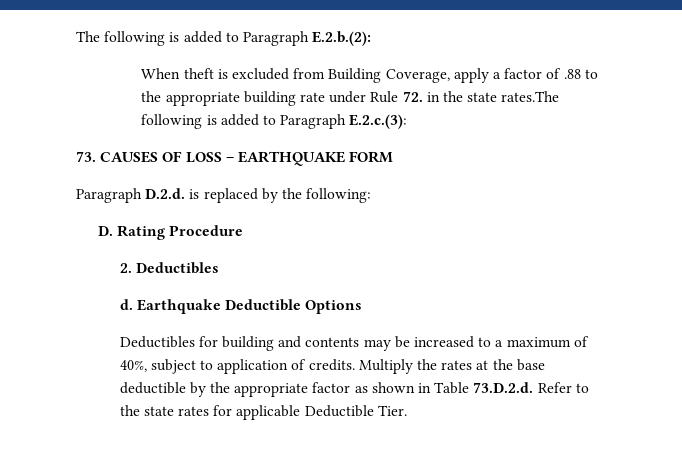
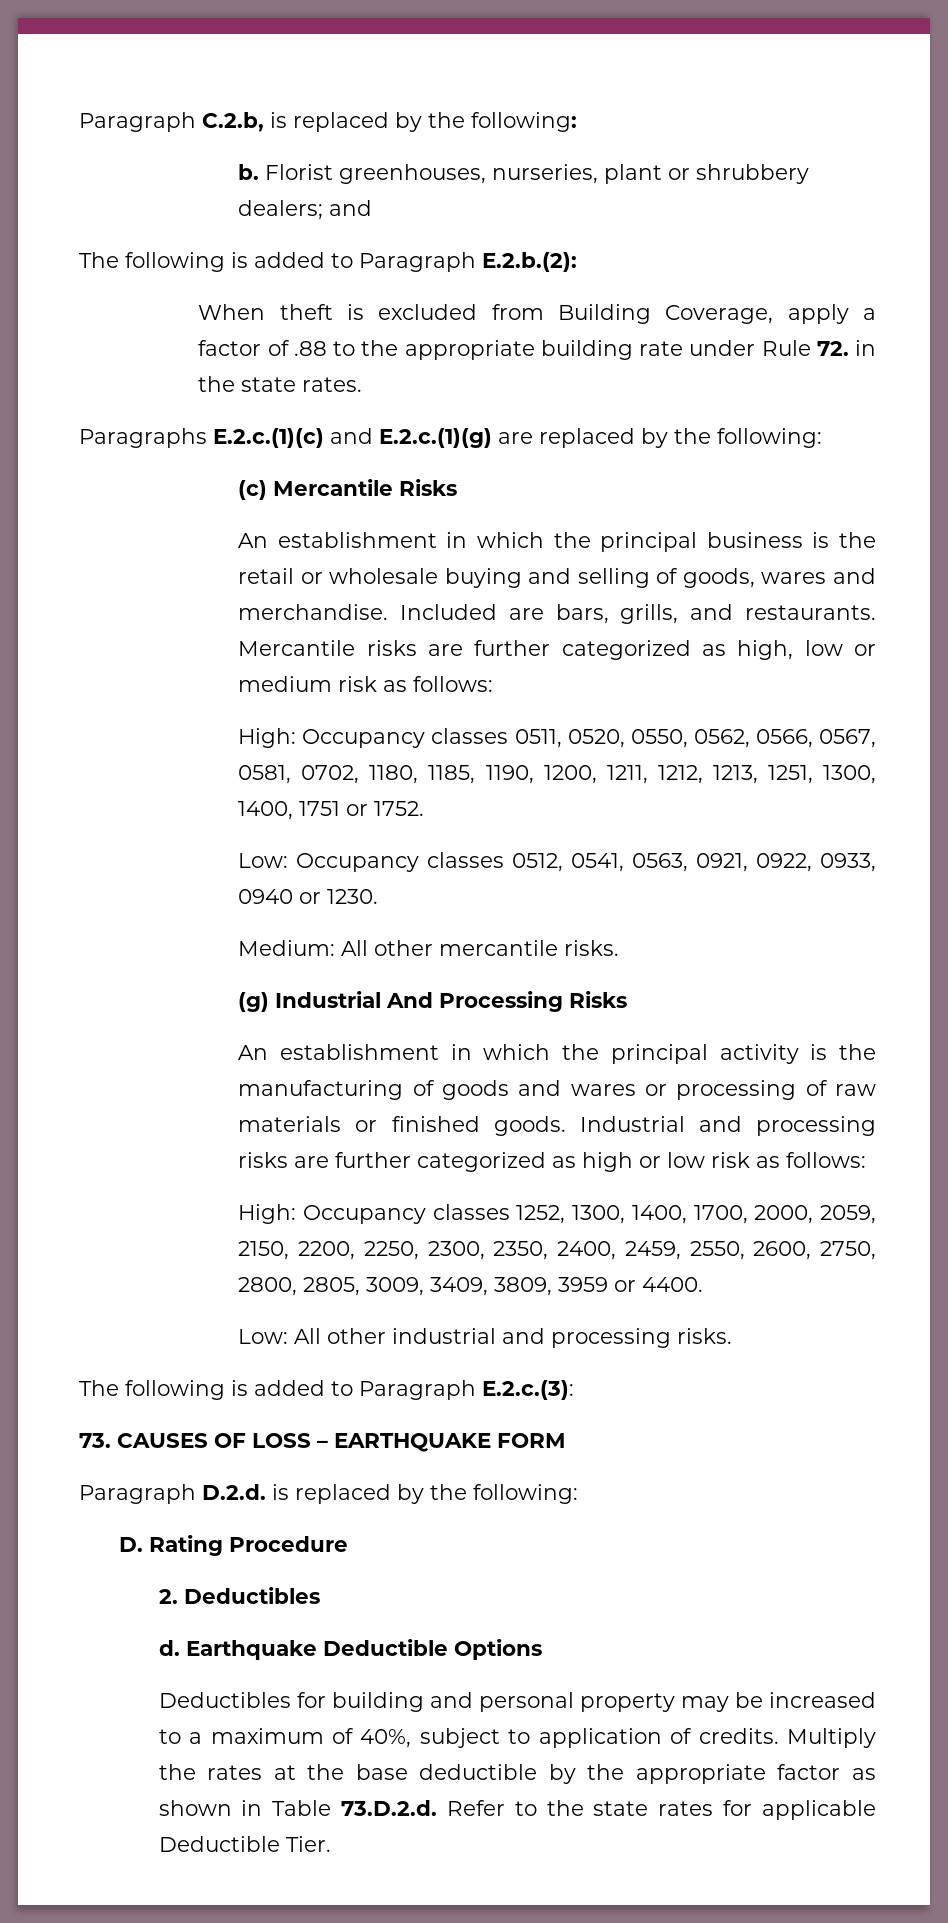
(76, 36) none -> [79,112,577,132] [238,164,810,184] [238,200,373,220] Paragraph C.2.b, is replaced by the following: // b. Florist greenhouses, nurseries, plant or shrubbery dealers; and //
[501,91,560,102] rates.The -> [302,377,363,392] [79,428,822,448] [238,479,458,500] [238,532,876,552] [238,568,877,588] [238,604,876,624] [238,640,876,660] [238,676,494,692] [238,728,876,748] [238,765,876,784] [238,801,425,820] [238,852,876,872] [238,889,379,904] [238,940,620,956] [238,991,628,1012] [238,1044,876,1064] [238,1080,876,1100] [238,1116,876,1136] [238,1152,867,1172] [238,1204,876,1224] [238,1241,876,1260] [238,1277,704,1296] [238,1328,733,1348] [79,1380,119,1396] rates. // Paragraphs E.2.c.(1)(c) and E.2.c.(1)(g) are replaced by the following: // (c) Mercantile Risks // An establishment in which the principal business is the retail or wholesale buying and selling of goods, wares and merchandise. Included are bars, grills, and restaurants. Mercantile risks are further categorized as high, low or medium risk as follows: // High: Occupancy classes 0511, 0520, 0550, 0562, 0566, 0567, 0581, 0702, 1180, 1185, 1190, 1200, 1211, 1212, 1213, 1251, 1300, 1400, 1751 or 1752. // Low: Occupancy classes 0512, 0541, 0563, 0921, 0922, 0933, 0940 or 1230. // Medium: All other mercantile risks. // (g) Industrial And Processing Risks // An establishment in which the principal activity is the manufacturing of goods and wares or processing of raw materials or finished goods. Industrial and processing risks are further categorized as high or low risk as follows: // High: Occupancy classes 1252, 1300, 1400, 1700, 2000, 2059, 2150, 2200, 2250, 2300, 2350, 2400, 2459, 2550, 2600, 2750, 2800, 2805, 3009, 3409, 3809, 3959 or 4400. // Low: All other industrial and processing risks. // The
[305,337,360,347] contents -> [478,1692,675,1712] personal property

